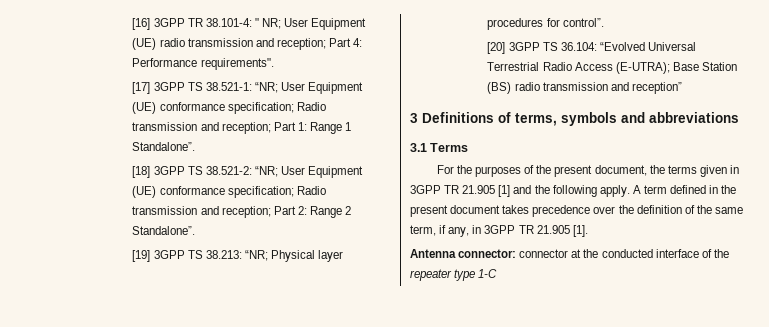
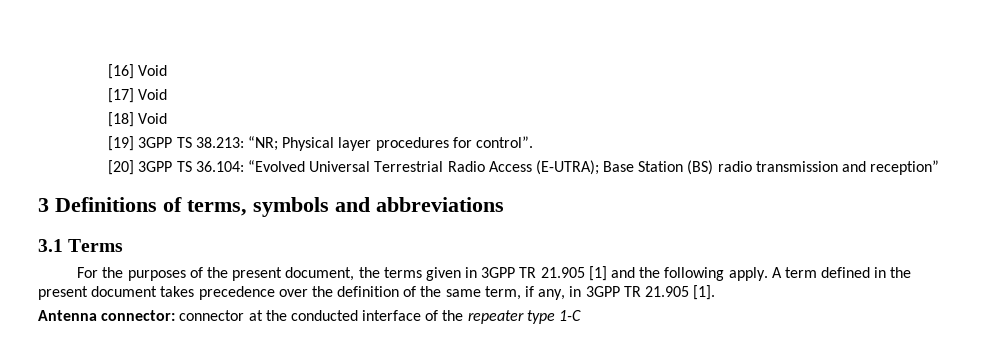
[153,18,367,30] [132,38,363,50] [132,58,274,70] [132,82,364,94] [132,102,326,114] [132,122,352,134] [132,142,196,151] [132,166,364,178] [132,186,326,198] [132,206,352,218] [132,226,196,235] 3GPP TR 38.101-4: " NR; User Equipment (UE) radio transmission and reception; Part 4: Performance requirements". // [17] 3GPP TS 38.521-1: “NR; User Equipment (UE) conformance specification; Radio transmission and reception; Part 1: Range 1 Standalone”. // [18] 3GPP TS 38.521-2: “NR; User Equipment (UE) conformance specification; Radio transmission and reception; Part 2: Range 2 Standalone”. -> [138,65,168,76] [108,88,168,103] [108,112,168,127] Void // [17] Void // [18] Void

